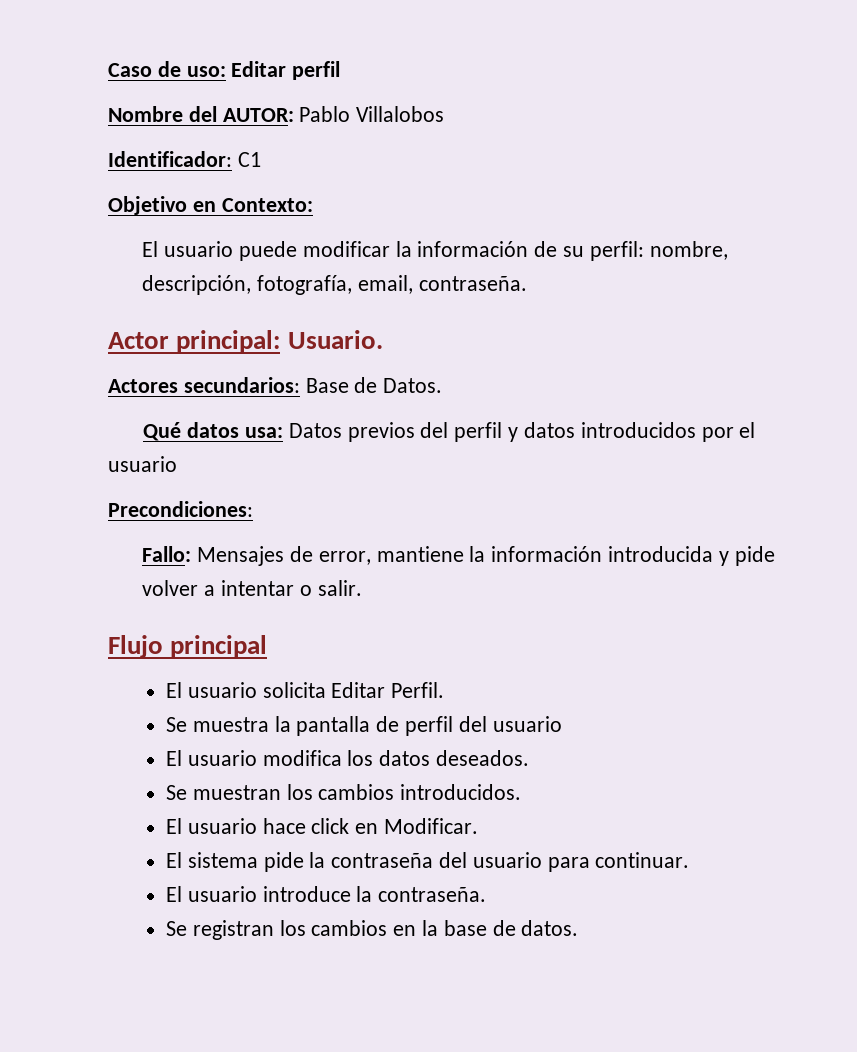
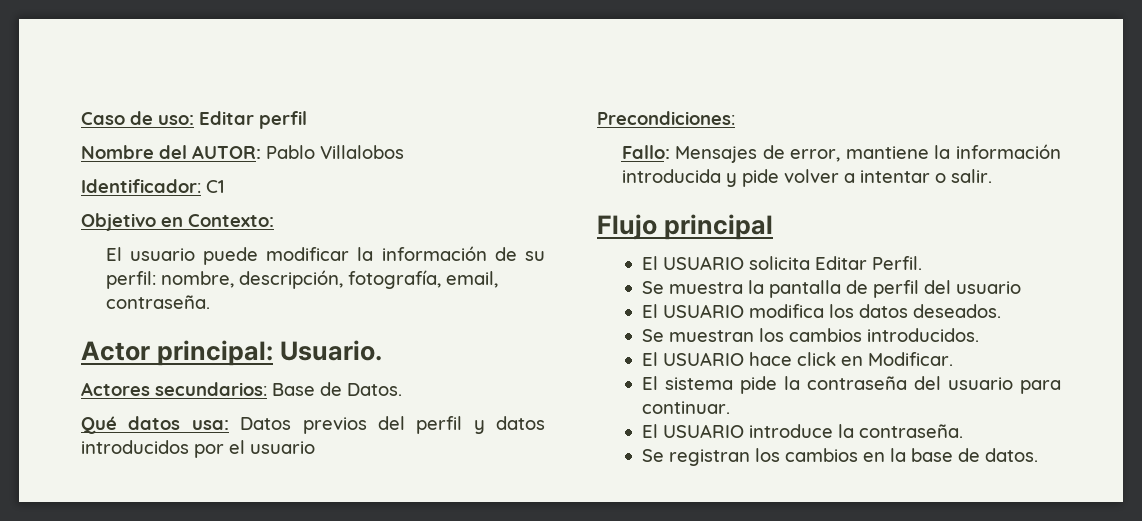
[187,682,257,698] usuario -> [662,256,744,270] USUARIO
[187,750,257,766] usuario -> [662,304,744,318] USUARIO
[187,818,257,834] usuario -> [662,352,744,366] USUARIO
[187,886,257,902] usuario -> [662,424,744,438] USUARIO

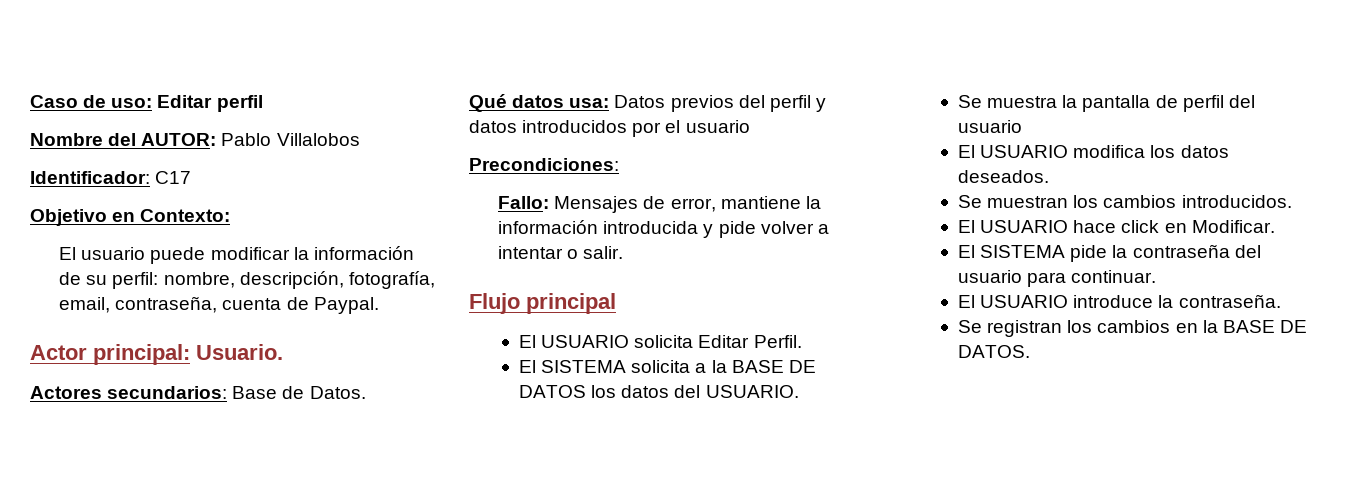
[206,180,225,193] C1 -> [155,171,192,184] C17
[105,295,210,309] contraseña. -> [115,296,379,314] contraseña, cuenta de Paypal.
(922, 263) none -> [519,360,816,373] [519,385,799,398] // El SISTEMA solicita a la BASE DE DATOS los datos del USUARIO.
[664,377,733,390] sistema -> [980,245,1066,258] SISTEMA
[910,448,1038,462] base de datos. -> [1222,320,1307,333] [958,345,1031,358] BASE DE DATOS.

